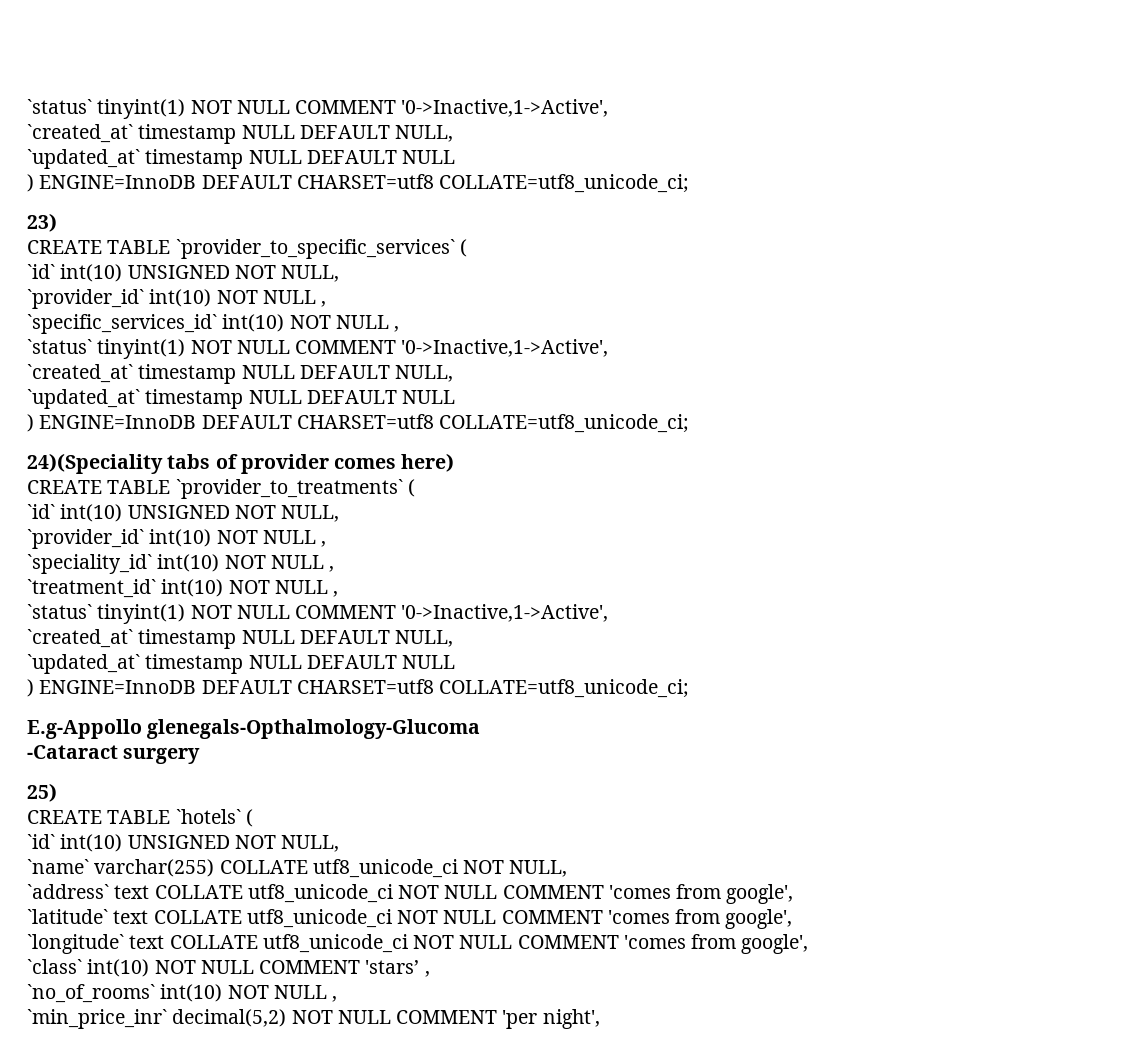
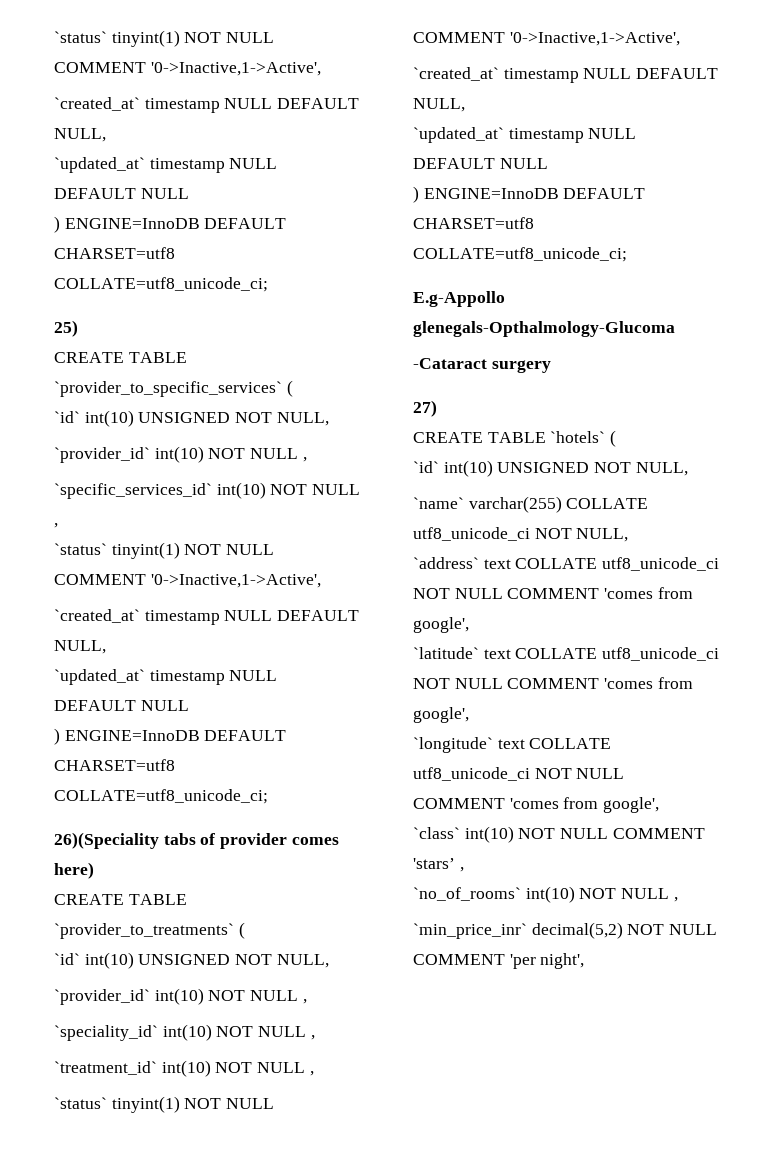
[27,213,57,232] 23) -> [54,320,78,337] 25)
[27,453,163,474] 24)(Speciality -> [54,832,159,849] 26)(Speciality
[27,783,57,802] 25) -> [413,400,437,417] 27)

